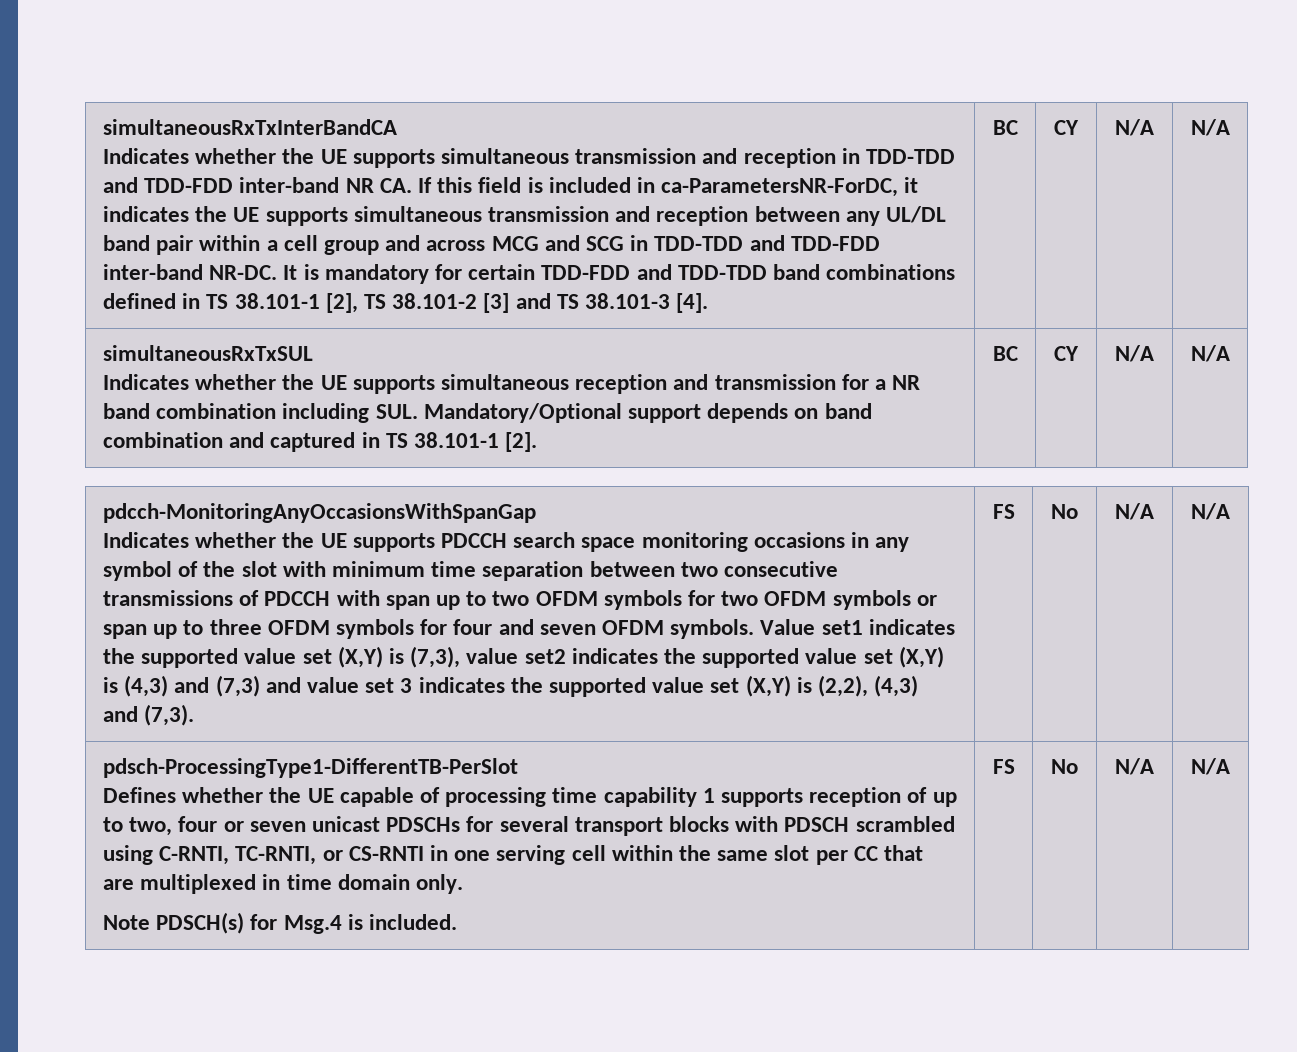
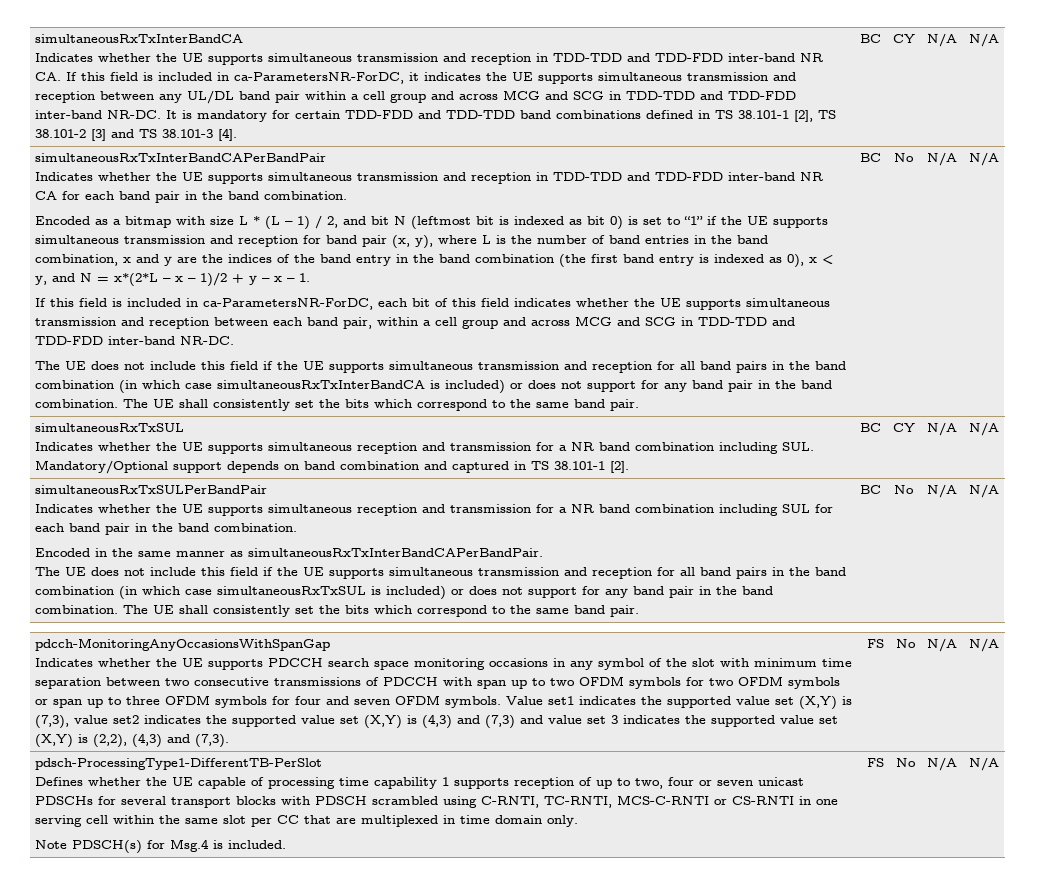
(1230, 127) none -> [35,153,327,162] [35,172,824,184] [35,191,348,203] [35,215,829,230] [35,235,769,249] [35,254,835,268] [35,272,311,287] [35,298,831,310] [35,316,796,329] [35,336,235,345] [35,361,847,373] [35,380,833,394] [35,399,640,411] [859,153,881,162] [894,153,914,162] [926,152,957,166] [968,152,999,166] // simultaneousRxTxInterBandCAPerBandPair // Indicates whether the UE supports simultaneous transmission and reception in TDD-TDD and TDD-FDD inter-band NR CA for each band pair in the band combination. // Encoded as a bitmap with size L * (L – 1) / 2, and bit N (leftmost bit is indexed as bit 0) is set to “1” if the UE supports simultaneous transmission and reception for band pair (x, y), where L is the number of band entries in the band combination, x and y are the indices of the band entry in the band combination (the first band entry is indexed as 0), x < y, and N = x*(2*L – x – 1)/2 + y – x – 1. // If this field is included in ca-ParametersNR-ForDC, each bit of this field indicates whether the UE supports simultaneous transmission and reception between each band pair, within a cell group and across MCG and SCG in TDD-TDD and TDD-FDD inter-band NR-DC. // The UE does not include this field if the UE supports simultaneous transmission and reception for all band pairs in the band combination (in which case simultaneousRxTxInterBandCA is included) or does not support for any band pair in the band combination. The UE shall consistently set the bits which correspond to the same band pair. | BC | No | N/A | N/A
(1230, 353) none -> [35,485,268,494] [35,504,834,516] [35,523,298,535] [35,548,544,557] [35,567,847,579] [35,586,774,600] [35,605,640,617] [859,485,881,494] [894,485,914,494] [926,484,957,498] [968,484,999,498] // simultaneousRxTxSULPerBandPair // Indicates whether the UE supports simultaneous reception and transmission for a NR band combination including SUL for each band pair in the band combination. // Encoded in the same manner as simultaneousRxTxInterBandCAPerBandPair. // The UE does not include this field if the UE supports simultaneous transmission and reception for all band pairs in the band combination (in which case simultaneousRxTxSUL is included) or does not support for any band pair in the band combination. The UE shall consistently set the bits which correspond to the same band pair. | BC | No | N/A | N/A
(317, 855) none -> [617,795,710,805] MCS-C-RNTI

